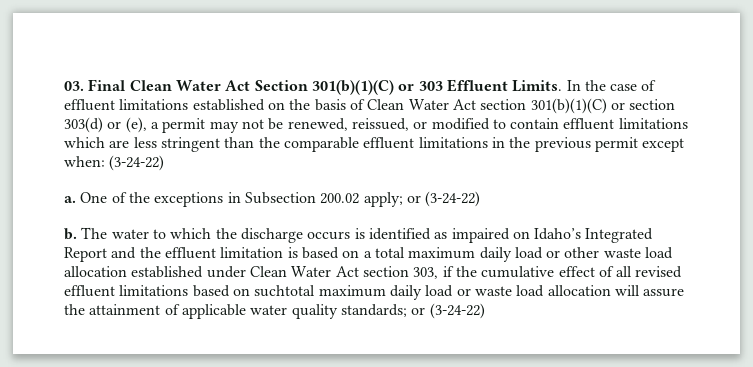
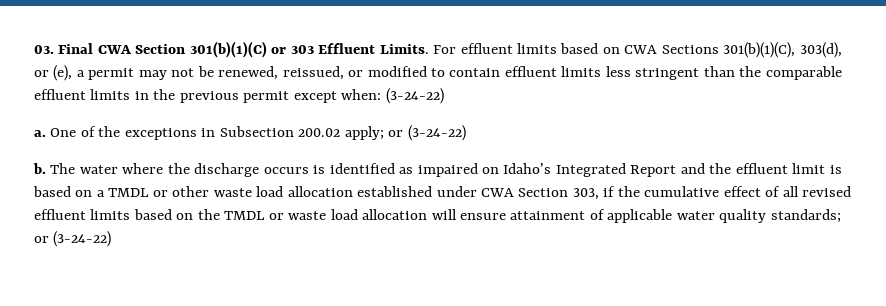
[129,80,251,91] Clean Water Act -> [97,45,131,54] CWA
[566,80,657,91] [64,98,676,114] [64,117,103,133] In the case of effluent limitations established on the basis of Clean Water Act section 301(b)(1)(C) or section 303(d) -> [433,42,842,58] For effluent limits based on CWA Sections 301(b)(1)(C), 303(d),
[618,118,688,129] [64,137,130,148] limitations which are -> [561,66,602,77] limits
[418,137,488,148] limitations -> [90,89,131,100] limits
[152,228,212,239] to which -> [122,163,164,174] where
[220,247,284,258] limitation -> [792,163,826,174] limit
[374,247,543,262] total maximum daily load -> [108,188,150,197] TMDL
[249,266,409,277] Clean Water Act section -> [481,188,569,197] CWA Section
[119,285,454,300] limitations based on suchtotal maximum daily load -> [90,209,266,220] limits based on the TMDL
[643,288,685,297] [64,304,85,315] assure the -> [460,213,507,220] ensure

